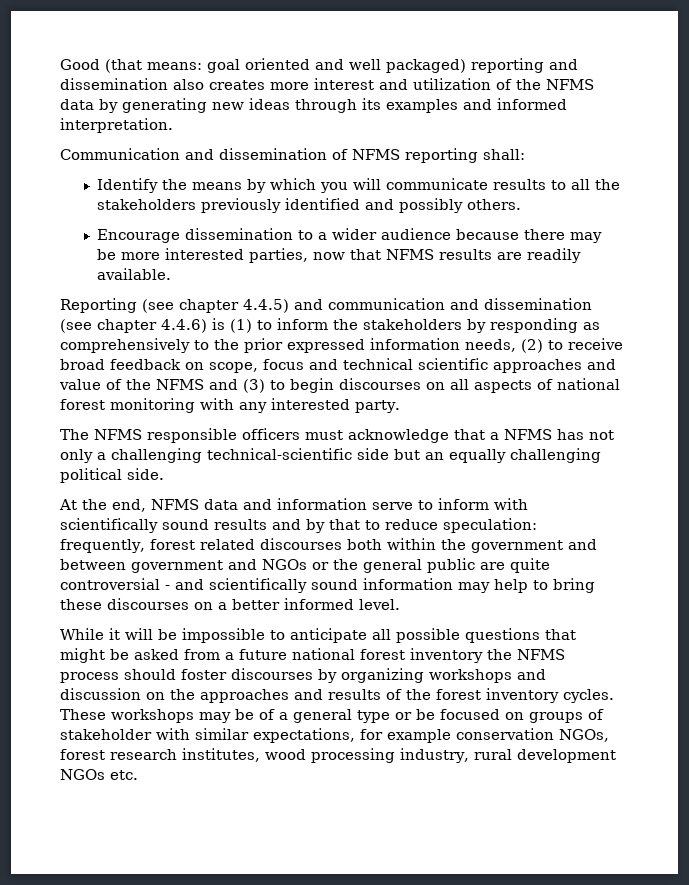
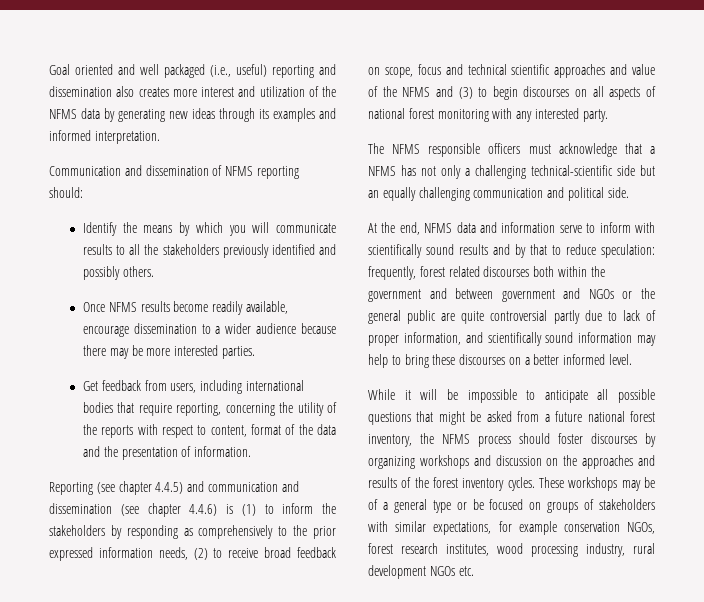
[60,58,466,73] Good (that means: goal oriented and well packaged) -> [49,64,267,78] Goal oriented and well packaged (i.e., useful)
[483,149,525,160] shall: -> [49,187,83,198] should:
[96,229,180,243] Encourage -> [82,301,288,315] [82,326,129,337] Once NFMS results become readily available, encourage
[248,248,581,263] [96,268,171,280] parties, now that NFMS results are readily available. -> [221,346,255,359] [82,380,304,394] [82,402,337,416] [82,424,336,438] [82,446,252,460] parties. // Get feedback from users, including international bodies that require reporting, concerning the utility of the reports with respect to content, format of the data and the presentation of information.
(601, 455) none -> [473,187,565,198] communication and
[165,585,170,590] - -> [553,310,656,324] [368,332,461,346] partly due to lack of proper information,
[410,648,483,663] inventory -> [368,434,412,447] inventory,
[60,729,152,740] stakeholder -> [599,499,655,510] stakeholders

